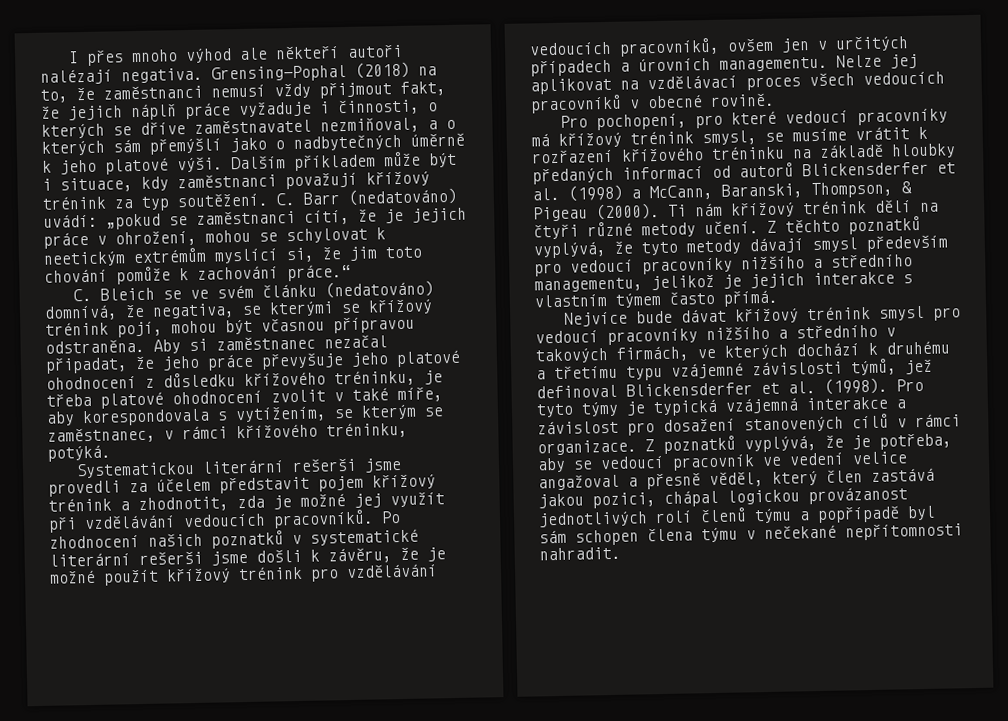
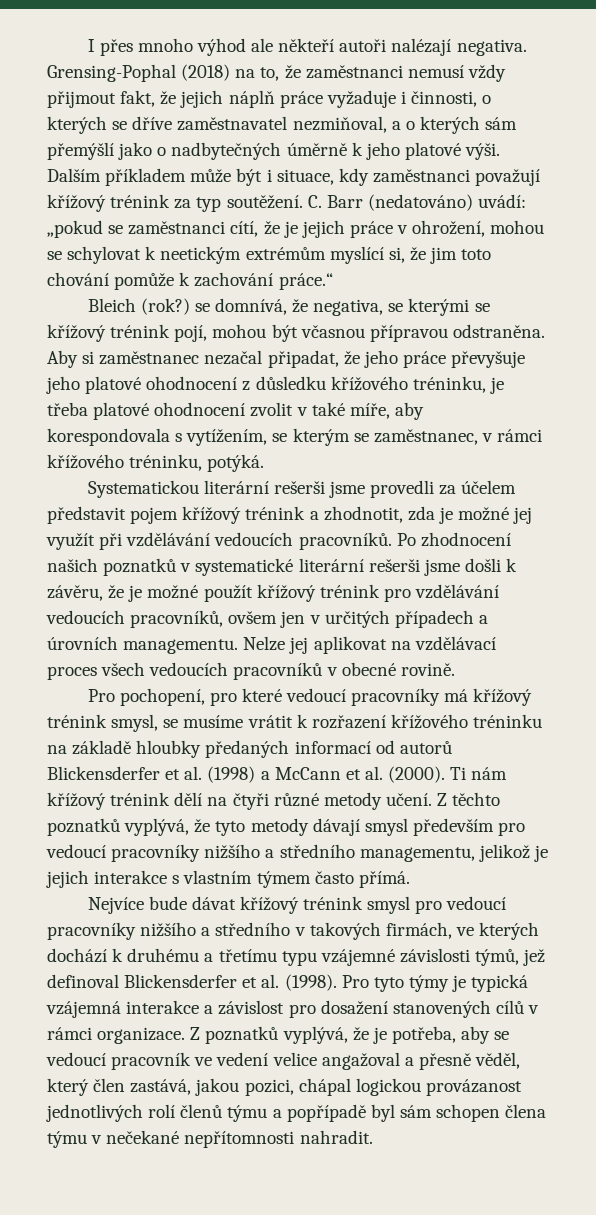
[72,280,434,302] C. Bleich se ve svém článku (nedatováno) -> [87,298,210,315] Bleich (rok?) se
[649,181,912,201] [533,206,588,222] McCann, Baranski, Thompson, & Pigeau -> [274,766,383,780] McCann et al.
[871,467,935,482] zastává -> [130,1079,192,1095] zastává,

